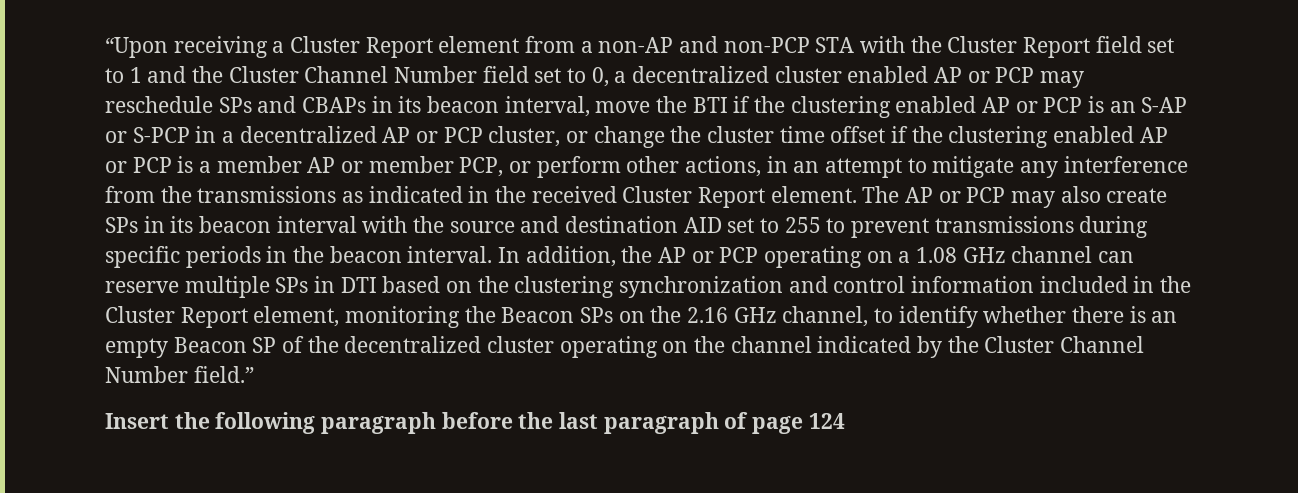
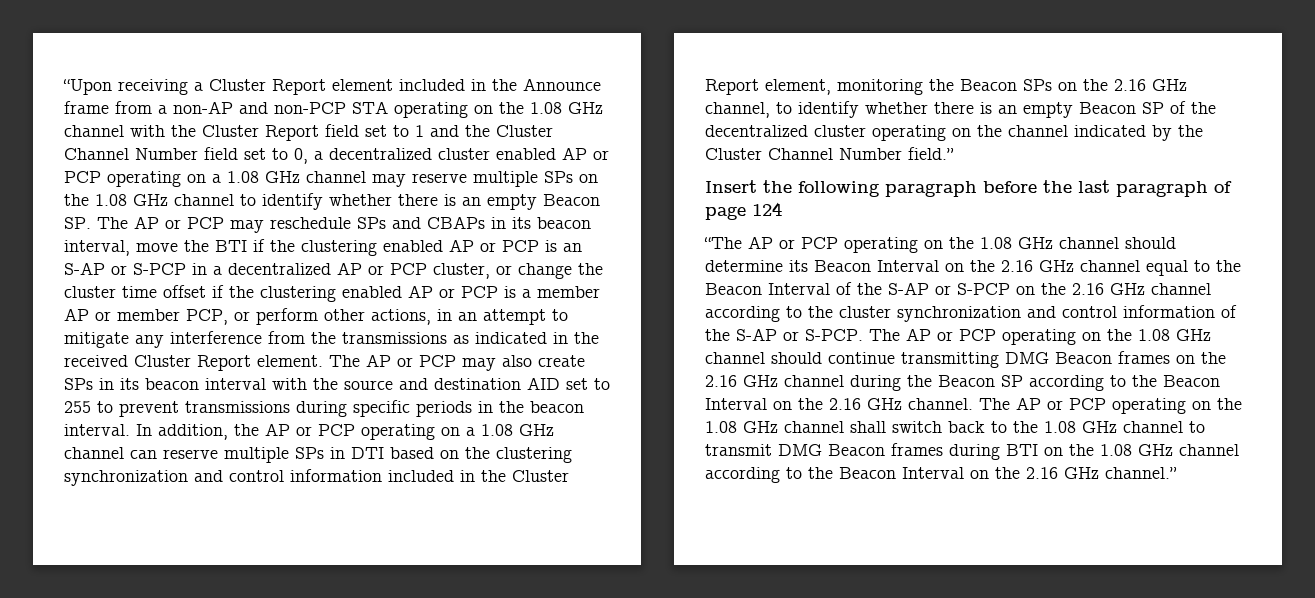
(520, 44) none -> [399,78,601,91] [64,101,109,114] included in the Announce frame
(855, 45) none -> [394,102,603,118] [64,125,124,137] operating on the 1.08 GHz channel
(1035, 75) none -> [107,171,598,187] [64,193,600,210] [64,216,224,229] operating on a 1.08 GHz channel may reserve multiple SPs on the 1.08 GHz channel to identify whether there is an empty Beacon SP. The AP or PCP
(845, 421) none -> [704,236,1176,253] [705,260,1241,276] [705,282,1211,295] [705,305,1237,322] [705,328,1211,345] [705,351,1226,368] [705,375,1220,391] [705,397,1242,414] [705,421,1205,433] [705,443,1239,460] [705,467,1177,483] // “The AP or PCP operating on the 1.08 GHz channel should determine its Beacon Interval on the 2.16 GHz channel equal to the Beacon Interval of the S-AP or S-PCP on the 2.16 GHz channel according to the cluster synchronization and control information of the S-AP or S-PCP. The AP or PCP operating on the 1.08 GHz channel should continue transmitting DMG Beacon frames on the 2.16 GHz channel during the Beacon SP according to the Beacon Interval on the 2.16 GHz channel. The AP or PCP operating on the 1.08 GHz channel shall switch back to the 1.08 GHz channel to transmit DMG Beacon frames during BTI on the 1.08 GHz channel according to the Beacon Interval on the 2.16 GHz channel.”

